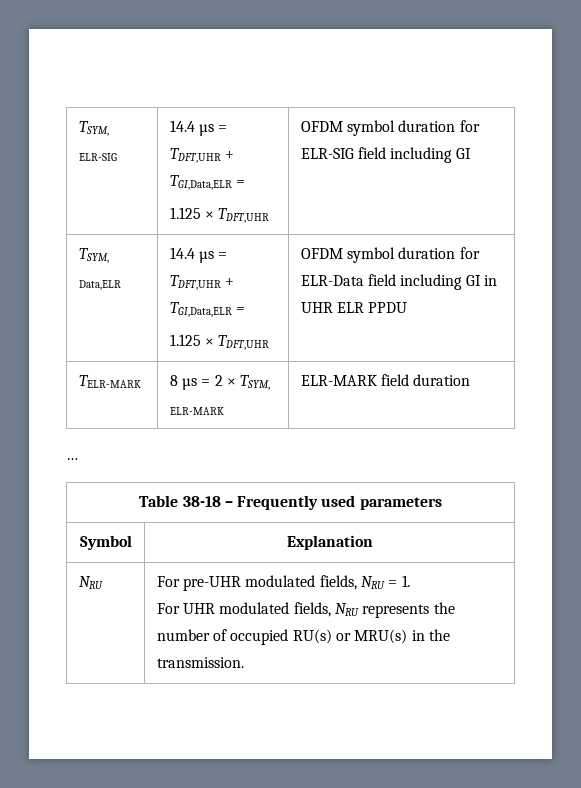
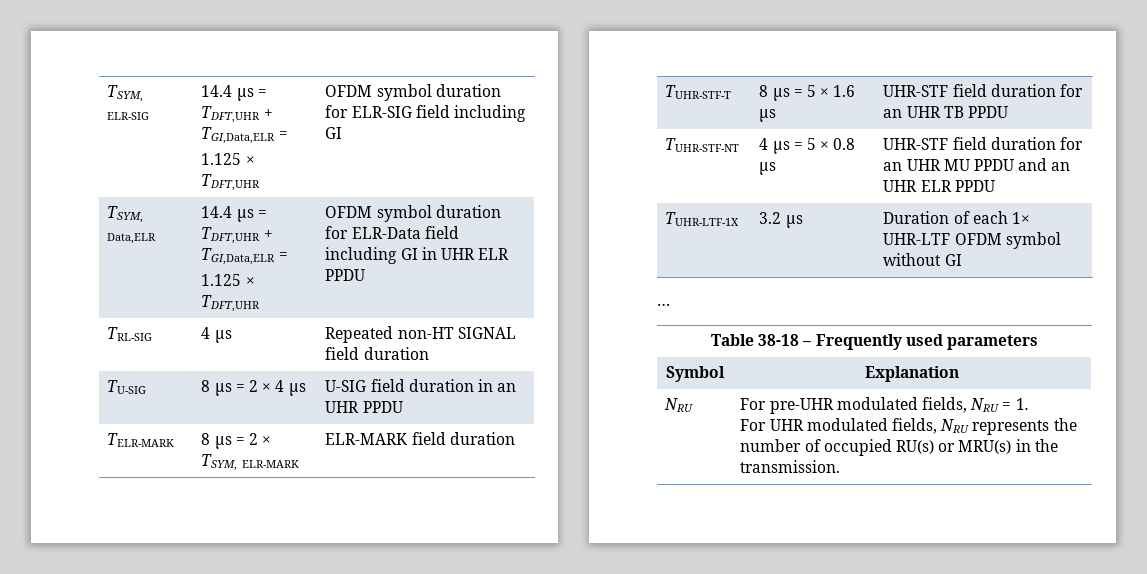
(408, 307) none -> [107,327,153,341] [201,327,232,343] [325,326,516,343] [325,347,429,360] [107,380,147,394] [201,380,306,396] [325,379,517,392] [325,401,403,413] // TRL-SIG | 4 µs | Repeated non-HT SIGNAL field duration // TU-SIG | 8 µs = 2 × 4 µs | U-SIG field duration in an UHR PPDU
(471, 380) none -> [665,85,732,99] [759,85,856,101] [759,109,777,122] [883,84,1083,97] [883,106,1008,118] [665,138,740,152] [759,138,856,154] [759,162,777,175] [883,137,1083,150] [883,158,1071,171] [883,180,995,192] [665,212,740,226] [759,212,803,228] [883,211,1030,224] [883,232,1061,249] [883,253,962,266] // TUHR-STF-T | 8 µs = 5 × 1.6 µs | UHR-STF field duration for an UHR TB PPDU // TUHR-STF-NT | 4 µs = 5 × 0.8 µs | UHR-STF field duration for an UHR MU PPDU and an UHR ELR PPDU // TUHR-LTF-1X | 3.2 µs | Duration of each 1× UHR-LTF OFDM symbol without GI

